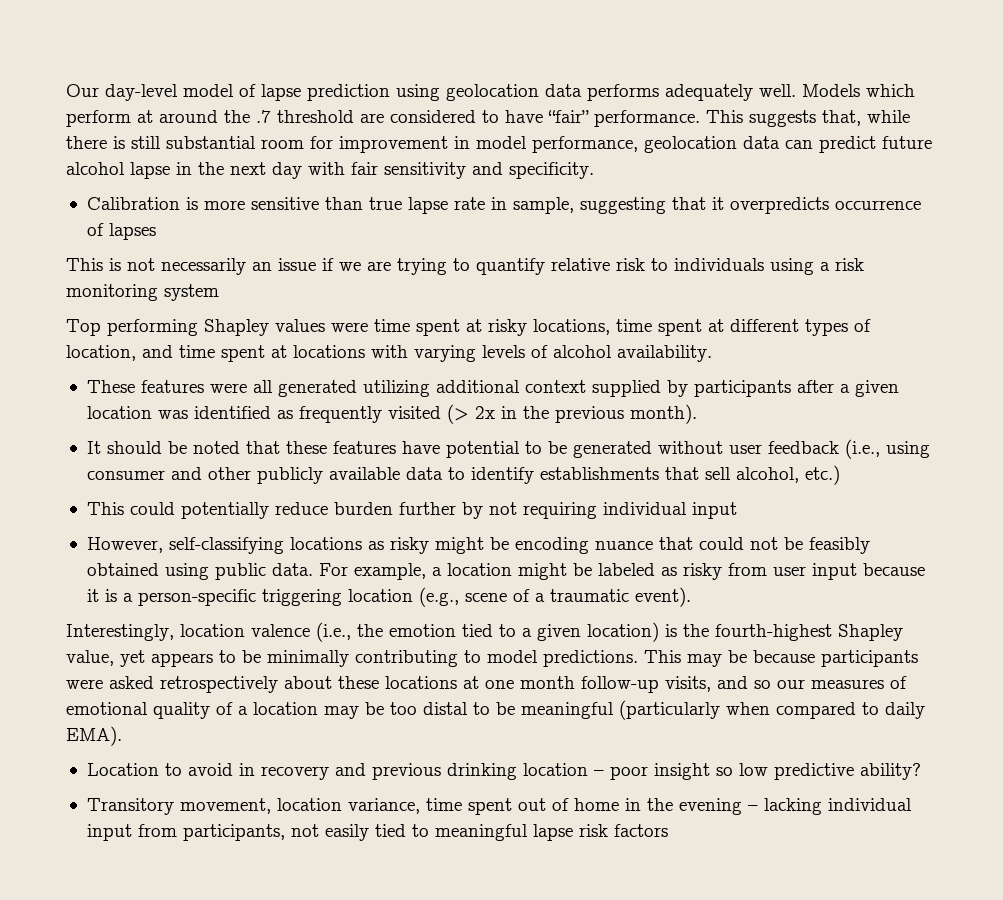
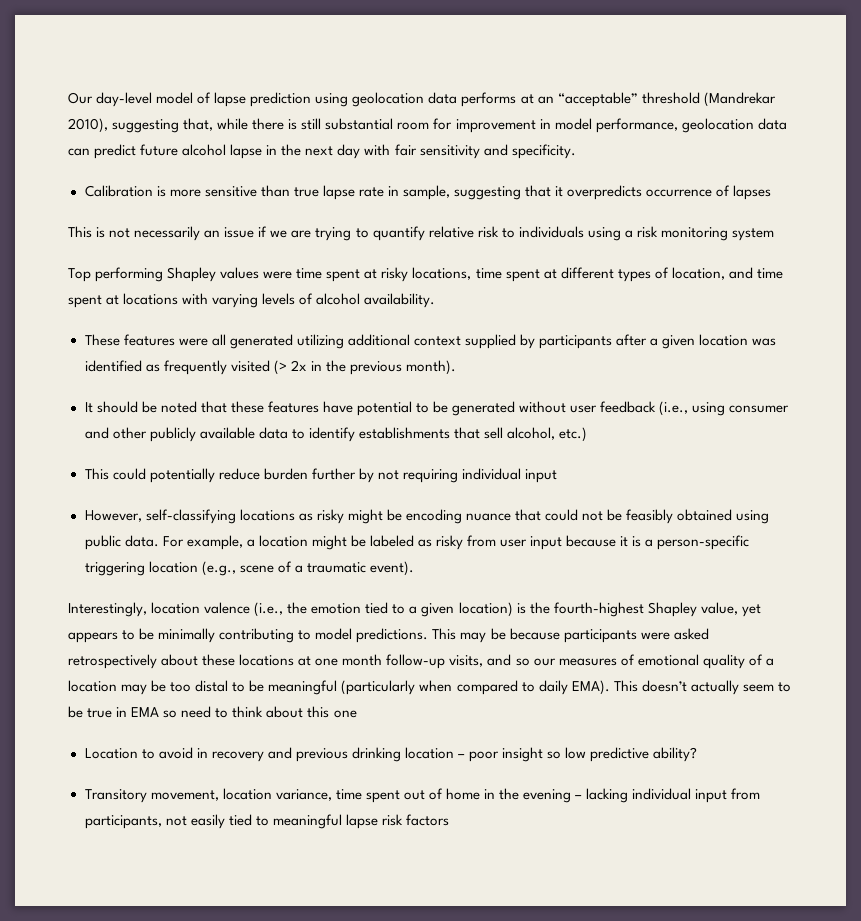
[665,84,915,101] [66,110,816,127] adequately well. Models which perform at around the .7 threshold are considered to have “fair” performance. This suggests -> [520,92,776,107] [68,118,180,133] at an “acceptable” threshold (Mandrekar 2010), suggesting
(122, 736) none -> [613,680,791,695] [68,706,357,718] This doesn’t actually seem to be true in EMA so need to think about this one

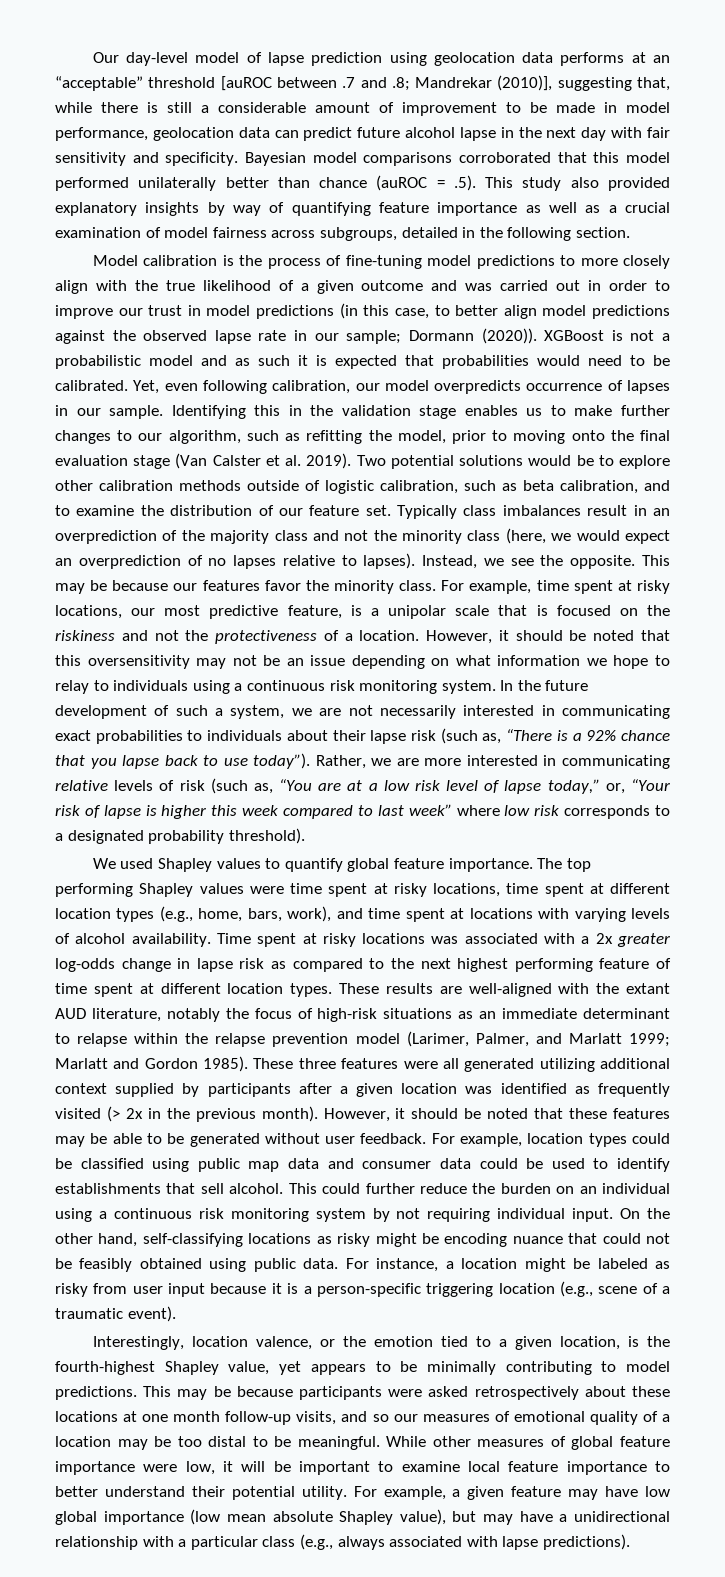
[703,92,776,107] [68,118,108,133] (Mandrekar 2010), -> [220,75,553,91] [auROC between .7 and .8; Mandrekar (2010)],
[325,118,536,133] substantial room for improvement -> [201,102,595,116] a considerable amount of improvement to be made
[84,185,772,200] [68,226,499,241] // Calibration is more sensitive than true lapse rate in sample, suggesting that it overpredicts occurrence of lapses // This is not necessarily an issue if we are trying to quantify relative risk -> [244,152,670,166] [55,175,670,191] [55,202,671,216] [55,227,630,241] [92,255,670,269] [55,280,670,294] [55,303,670,319] [55,328,670,344] [55,355,670,369] [55,380,670,394] [55,405,670,419] [55,430,670,444] [55,453,670,469] [55,480,670,494] [55,505,670,519] [55,528,670,544] [55,553,670,569] [55,580,670,594] [55,605,670,619] [55,630,670,644] [55,655,671,669] [55,680,89,694] Bayesian model comparisons corroborated that this model performed unilaterally better than chance (auROC = .5). This study also provided explanatory insights by way of quantifying feature importance as well as a crucial examination of model fairness across subgroups, detailed in the following section. // Model calibration is the process of fine-tuning model predictions to more closely align with the true likelihood of a given outcome and was carried out in order to improve our trust in model predictions (in this case, to better align model predictions against the observed lapse rate in our sample; Dormann (2020)). XGBoost is not a probabilistic model and as such it is expected that probabilities would need to be calibrated. Yet, even following calibration, our model overpredicts occurrence of lapses in our sample. Identifying this in the validation stage enables us to make further changes to our algorithm, such as refitting the model, prior to moving onto the final evaluation stage (Van Calster et al. 2019). Two potential solutions would be to explore other calibration methods outside of logistic calibration, such as beta calibration, and to examine the distribution of our feature set. Typically class imbalances result in an overprediction of the majority class and not the minority class (here, we would expect an overprediction of no lapses relative to lapses). Instead, we see the opposite. This may be because our features favor the minority class. For example, time spent at risky locations, our most predictive feature, is a unipolar scale that is focused on the riskiness and not the protectiveness of a location. However, it should be noted that this oversensitivity may not be an issue depending on what information we hope to relay
[636,226,774,241] [68,268,91,282] risk monitoring system // Top -> [246,680,589,694] [55,705,671,719] [55,728,670,744] [55,753,670,769] [55,778,670,794] [55,804,671,819] [55,828,305,844] [92,858,591,872] continuous risk monitoring system. In the future development of such a system, we are not necessarily interested in communicating exact probabilities to individuals about their lapse risk (such as, “There is a 92% chance that you lapse back to use today”). Rather, we are more interested in communicating relative levels of risk (such as, “You are at a low risk level of lapse today,” or, “Your risk of lapse is higher this week compared to last week” where low risk corresponds to a designated probability threshold). // We used Shapley values to quantify global feature importance. The top
[617,267,725,282] types of location, -> [55,906,332,922] location types (e.g., home, bars, work),
[84,334,120,346] // These -> [216,933,670,947] [55,958,671,972] [55,983,670,997] [55,1008,671,1022] [55,1031,670,1047] [55,1056,336,1072] Time spent at risky locations was associated with a 2x greater log-odds change in lapse risk as compared to the next highest performing feature of time spent at different location types. These results are well-aligned with the extant AUD literature, notably the focus of high-risk situations as an immediate determinant to relapse within the relapse prevention model (Larimer, Palmer, and Marlatt 1999; Marlatt and Gordon 1985). These three
[84,402,93,413] // It -> [323,1108,406,1122] However, it
[322,401,412,416] have potential -> [55,1133,142,1147] may be able
[600,401,790,416] [84,427,288,442] feedback (i.e., using consumer and other publicly available data -> [360,1133,670,1147] [55,1158,585,1172] feedback. For example, location types could be classified using public map data and consumer data could be used
[507,427,588,442] [84,468,557,483] [84,510,142,522] alcohol, etc.) // This could potentially reduce burden further by not requiring individual input // However, -> [229,1183,670,1194] [55,1208,670,1222] [55,1233,138,1247] alcohol. This could further reduce the burden on an individual using a continuous risk monitoring system by not requiring individual input. On the other hand,
[186,535,243,550] example, -> [376,1258,439,1272] instance,
[204,602,284,617] valence (i.e., -> [255,1336,335,1350] valence, or
[458,602,513,617] location) -> [559,1336,620,1350] location,
[268,680,791,695] [68,706,357,718] [84,747,698,762] [84,788,761,803] [84,814,449,829] meaningful (particularly when compared to daily EMA). This doesn’t actually seem to be true in EMA so need to think about this one // Location to avoid in recovery and previous drinking location – poor insight so low predictive ability? // Transitory movement, location variance, time spent out of home in the evening – lacking individual input from participants, not easily tied to meaningful lapse risk factors -> [297,1436,670,1450] [55,1461,670,1475] [55,1486,670,1500] [55,1509,670,1525] [55,1534,630,1550] meaningful. While other measures of global feature importance were low, it will be important to examine local feature importance to better understand their potential utility. For example, a given feature may have low global importance (low mean absolute Shapley value), but may have a unidirectional relationship with a particular class (e.g., always associated with lapse predictions).

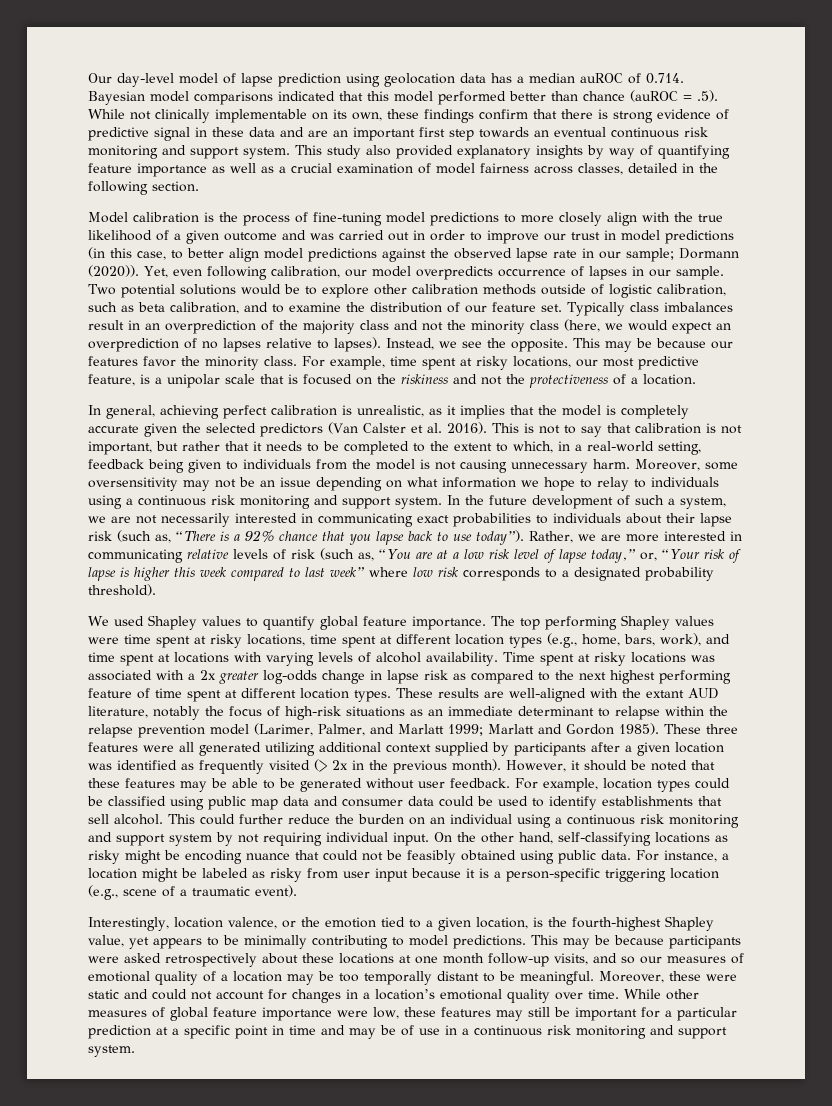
[560,52,670,66] [55,75,670,91] [55,102,670,116] [55,127,670,141] [55,152,239,166] performs at an “acceptable” threshold [auROC between .7 and .8; Mandrekar (2010)], suggesting that, while there is still a considerable amount of improvement to be made in model performance, geolocation data can predict future alcohol lapse in the next day with fair sensitivity and specificity. -> [491,73,684,84] has a median auROC of 0.714.
[459,152,551,163] corroborated -> [278,91,335,101] indicated
[138,177,217,191] unilaterally -> (506, 98) none
(476, 183) none -> [88,109,729,123] [88,127,708,141] [88,145,290,159] While not clinically implementable on its own, these findings confirm that there is strong evidence of predictive signal in these data and are an important first step towards an eventual continuous risk monitoring and support system.
[319,227,397,241] subgroups, -> [578,163,623,175] classes,
[544,330,670,341] [55,355,670,369] [55,380,128,391] XGBoost is not a probabilistic model and as such it is expected that probabilities would need to be calibrated. -> (139, 271) none
[171,405,670,419] [55,430,670,444] [55,453,352,469] Identifying this in the validation stage enables us to make further changes to our algorithm, such as refitting the model, prior to moving onto the final evaluation stage (Van Calster et al. 2019). -> (724, 273) none
[426,630,670,644] [55,655,81,666] However, it should be noted that this -> [88,405,689,419] [88,422,742,437] [88,441,701,455] [88,459,738,473] // In general, achieving perfect calibration is unrealistic, as it implies that the model is completely accurate given the selected predictors (Van Calster et al. 2016). This is not to say that calibration is not important, but rather that it needs to be completed to the extent to which, in a real-world setting, feedback being given to individuals from the model is not causing unnecessary harm. Moreover, some
(438, 687) none -> [314,495,391,509] and support
(309, 1215) none -> [88,832,165,846] and support
[208,1436,247,1447] distal -> [364,971,479,985] temporally distant
(380, 1443) none -> [599,971,737,983] [88,989,619,1003] Moreover, these were static and could not account for changes in a location’s emotional quality over time.
[223,1461,670,1475] [55,1486,670,1500] [55,1509,670,1525] [55,1534,630,1550] it will be important to examine local feature importance to better understand their potential utility. For example, a given feature may have low global importance (low mean absolute Shapley value), but may have a unidirectional relationship with a particular class (e.g., always associated with lapse predictions). -> [403,1007,737,1021] [88,1025,727,1039] [88,1045,135,1057] these features may still be important for a particular prediction at a specific point in time and may be of use in a continuous risk monitoring and support system.

